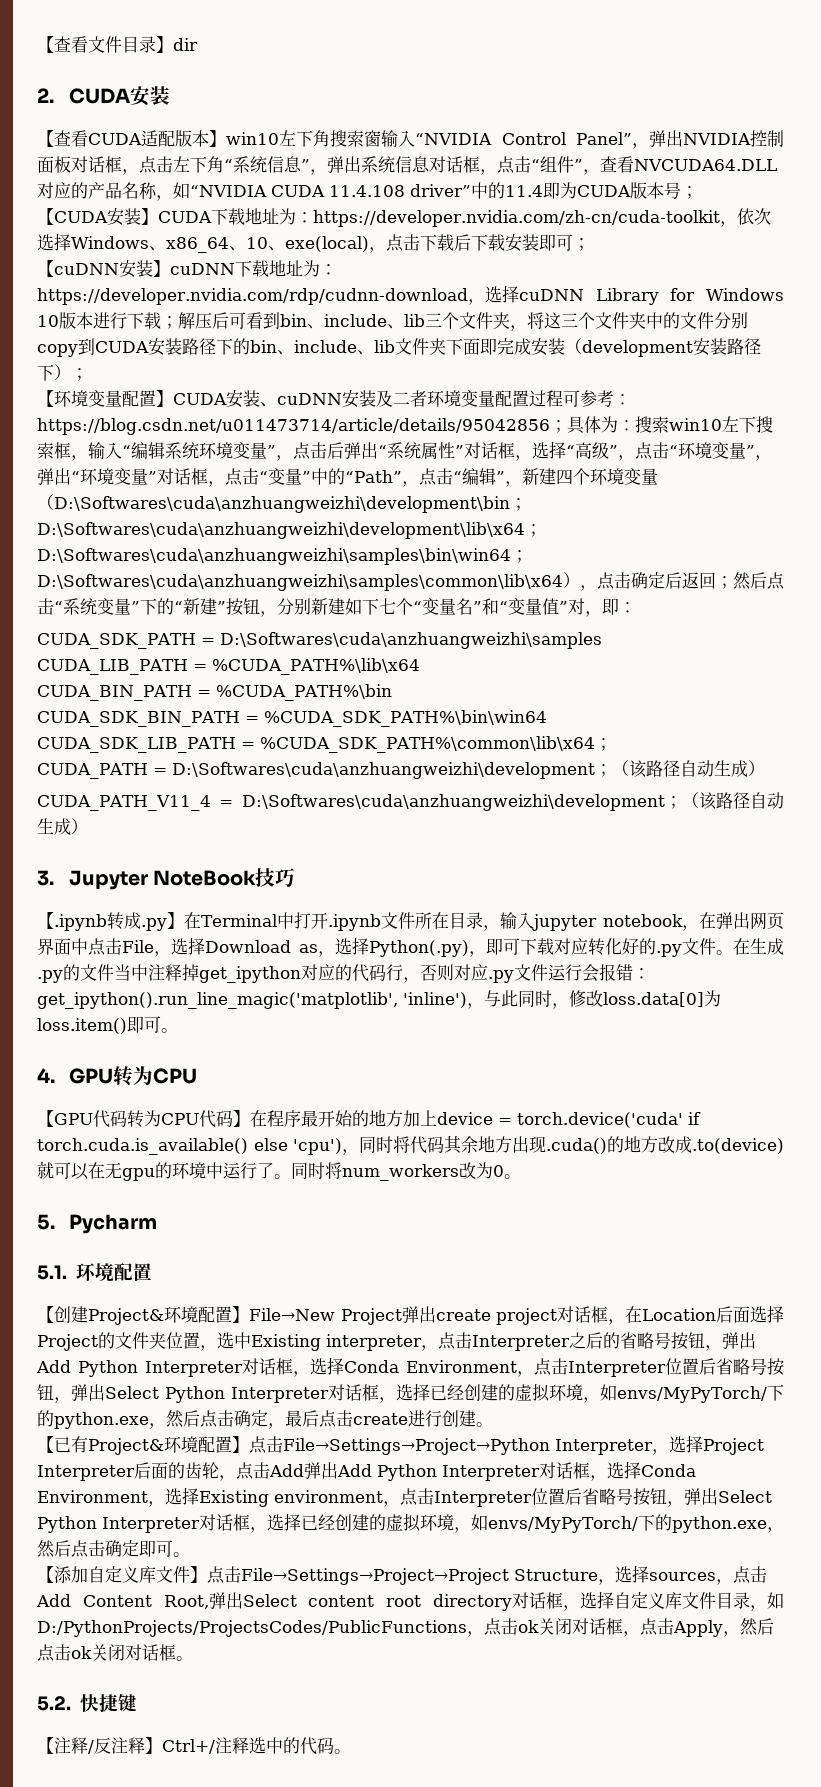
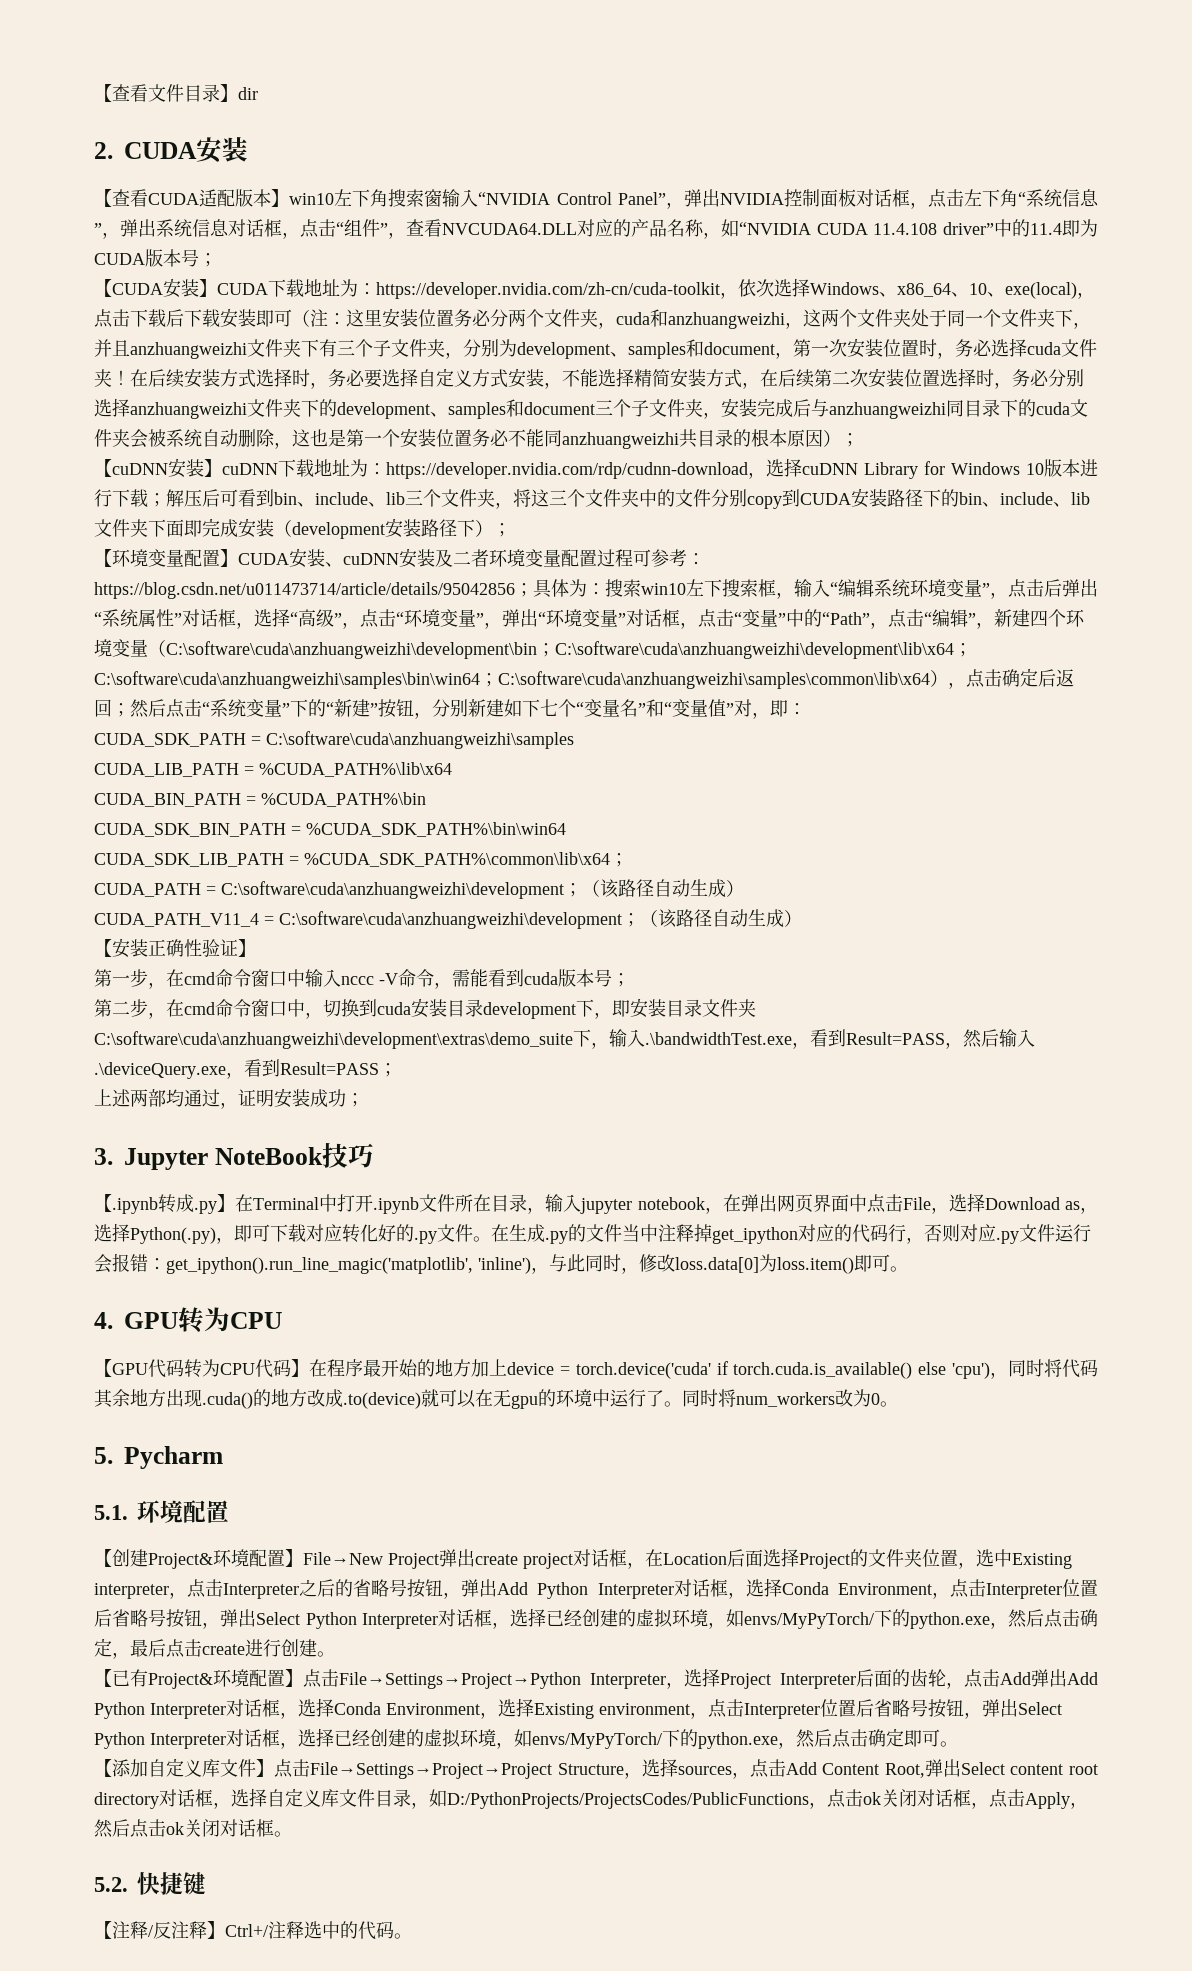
(573, 242) none -> [292,308,1091,329] [94,338,1097,359] [94,368,1084,389] [94,398,1088,419] [94,428,841,449] （注：这里安装位置务必分两个文件夹，cuda和anzhuangweizhi，这两个文件夹处于同一个文件夹下，并且anzhuangweizhi文件夹下有三个子文件夹，分别为development、samples和document，第一次安装位置时，务必选择cuda文件夹！在后续安装方式选择时，务必要选择自定义方式安装，不能选择精简安装方式，在后续第二次安装位置选择时，务必分别选择anzhuangweizhi文件夹下的development、samples和document三个子文件夹，安装完成后与anzhuangweizhi同目录下的cuda文件夹会被系统自动删除，这也是第一个安装位置务必不能同anzhuangweizhi共目录的根本原因）
[54,496,527,513] [37,522,542,539] [37,548,528,565] [37,574,563,591] D:\Softwares\cuda\anzhuangweizhi\development\bin；D:\Softwares\cuda\anzhuangweizhi\development\lib\x64；D:\Softwares\cuda\anzhuangweizhi\samples\bin\win64；D:\Softwares\cuda\anzhuangweizhi\samples\common\lib\x64 -> [166,641,972,659] [94,671,930,689] C:\software\cuda\anzhuangweizhi\development\bin；C:\software\cuda\anzhuangweizhi\development\lib\x64；C:\software\cuda\anzhuangweizhi\samples\bin\win64；C:\software\cuda\anzhuangweizhi\samples\common\lib\x64
[219,632,602,649] D:\Softwares\cuda\anzhuangweizhi\samples -> [266,731,574,749] C:\software\cuda\anzhuangweizhi\samples
[171,762,595,779] D:\Softwares\cuda\anzhuangweizhi\development -> [221,881,564,899] C:\software\cuda\anzhuangweizhi\development
[242,792,784,811] [37,818,88,835] D:\Softwares\cuda\anzhuangweizhi\development；（该路径自动生成） -> [279,909,802,929] [94,938,256,958] [94,969,630,989] [94,998,756,1019] [94,1029,1035,1049] [94,1059,397,1079] [94,1088,364,1109] C:\software\cuda\anzhuangweizhi\development；（该路径自动生成） // 【安装正确性验证】 // 第一步，在cmd命令窗口中输入nccc -V命令，需能看到cuda版本号； // 第二步，在cmd命令窗口中，切换到cuda安装目录development下，即安装目录文件夹C:\software\cuda\anzhuangweizhi\development\extras\demo_suite下，输入.\bandwidthTest.exe，看到Result=PASS，然后输入.\deviceQuery.exe，看到Result=PASS； // 上述两部均通过，证明安装成功；

